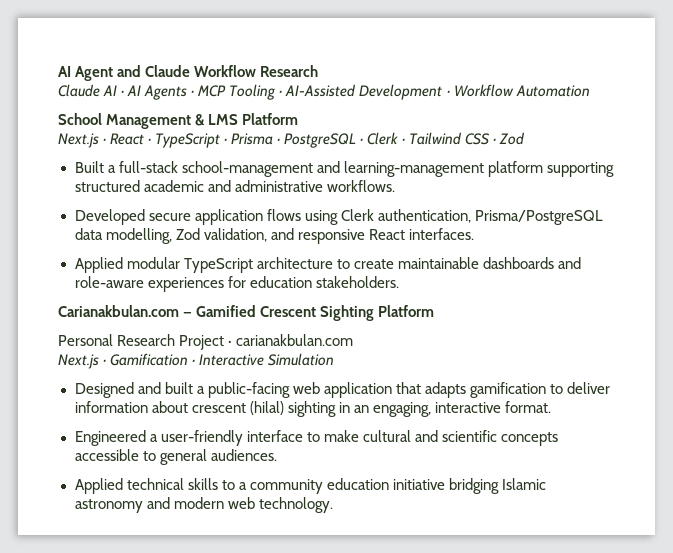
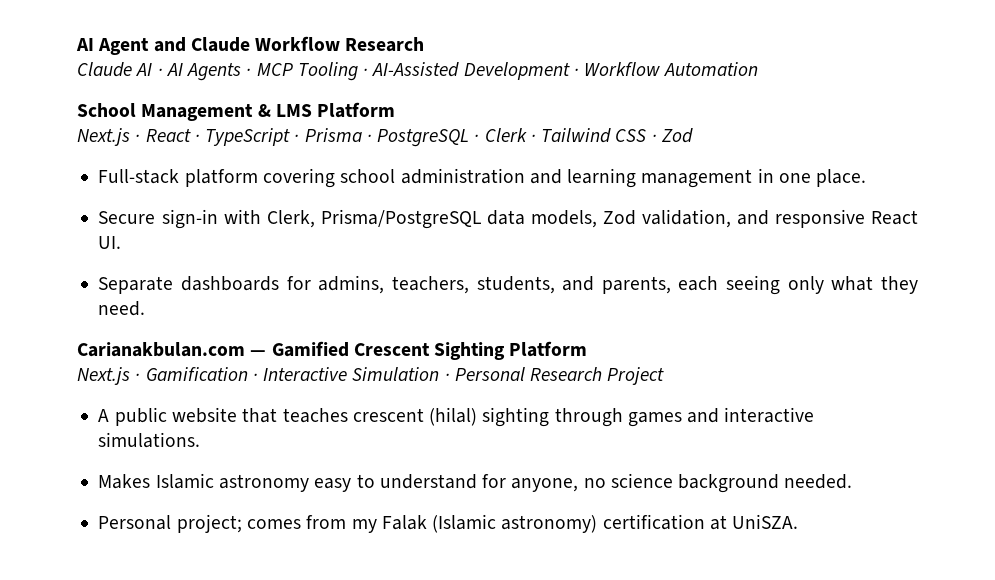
[74,161,614,177] [74,180,395,192] [74,209,471,225] Built a full-stack school-management and learning-management platform supporting structured academic and administrative workflows. // Developed secure application flows using Clerk authentication, -> [98,168,867,188] [98,209,315,229] Full-stack platform covering school administration and learning management in one place. // Secure sign-in with Clerk,
[105,228,172,244] modelling, -> [530,210,597,228] models,
[408,228,474,240] [74,257,581,273] [74,276,399,292] interfaces. // Applied modular TypeScript architecture to create maintainable dashboards and role-aware experiences for education stakeholders. -> [98,236,122,249] [98,275,918,295] [98,301,146,316] UI. // Separate dashboards for admins, teachers, students, and parents, each seeing only what they need.
[58,334,354,350] // Personal Research Project · carianakbulan.com -> (588, 349) none
[74,382,611,398] [74,401,551,417] [74,430,558,446] [74,449,277,465] [74,478,546,494] [74,497,333,513] // Designed and built a public-facing web application that adapts gamification to deliver information about crescent (hilal) sighting in an engaging, interactive format. // Engineered a user-friendly interface to make cultural and scientific concepts accessible to general audiences. // Applied technical skills to a community education initiative bridging Islamic astronomy and modern web technology. -> [444,367,665,385] [98,407,815,427] [98,432,201,448] [98,473,853,493] [98,514,799,533] · Personal Research Project // A public website that teaches crescent (hilal) sighting through games and interactive simulations. // Makes Islamic astronomy easy to understand for anyone, no science background needed. // Personal project; comes from my Falak (Islamic astronomy) certification at UniSZA.

